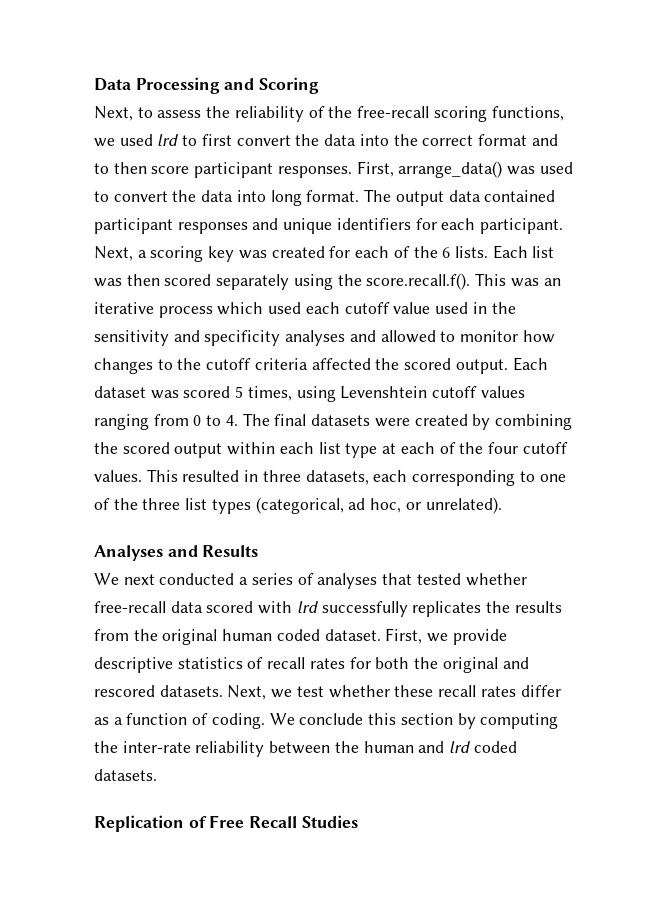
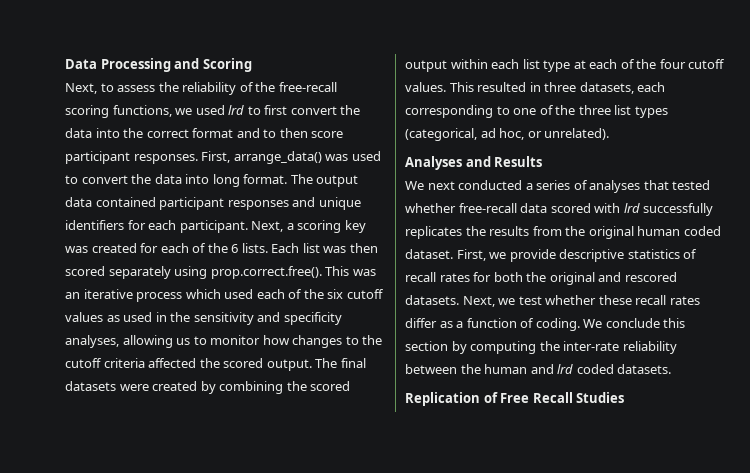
[337,273,471,290] the score.recall.f(). -> [210,266,322,279] prop.correct.free().
[344,302,431,314] cutoff value -> [288,289,384,299] [65,312,120,322] of the six cutoff values as
[285,330,436,346] analyses and allowed -> [65,335,191,348] analyses, allowing us
[512,357,548,371] [94,386,525,402] [94,414,238,430] Each dataset was scored 5 times, using Levenshtein cutoff values ranging from 0 to 4. -> (312, 365) none

